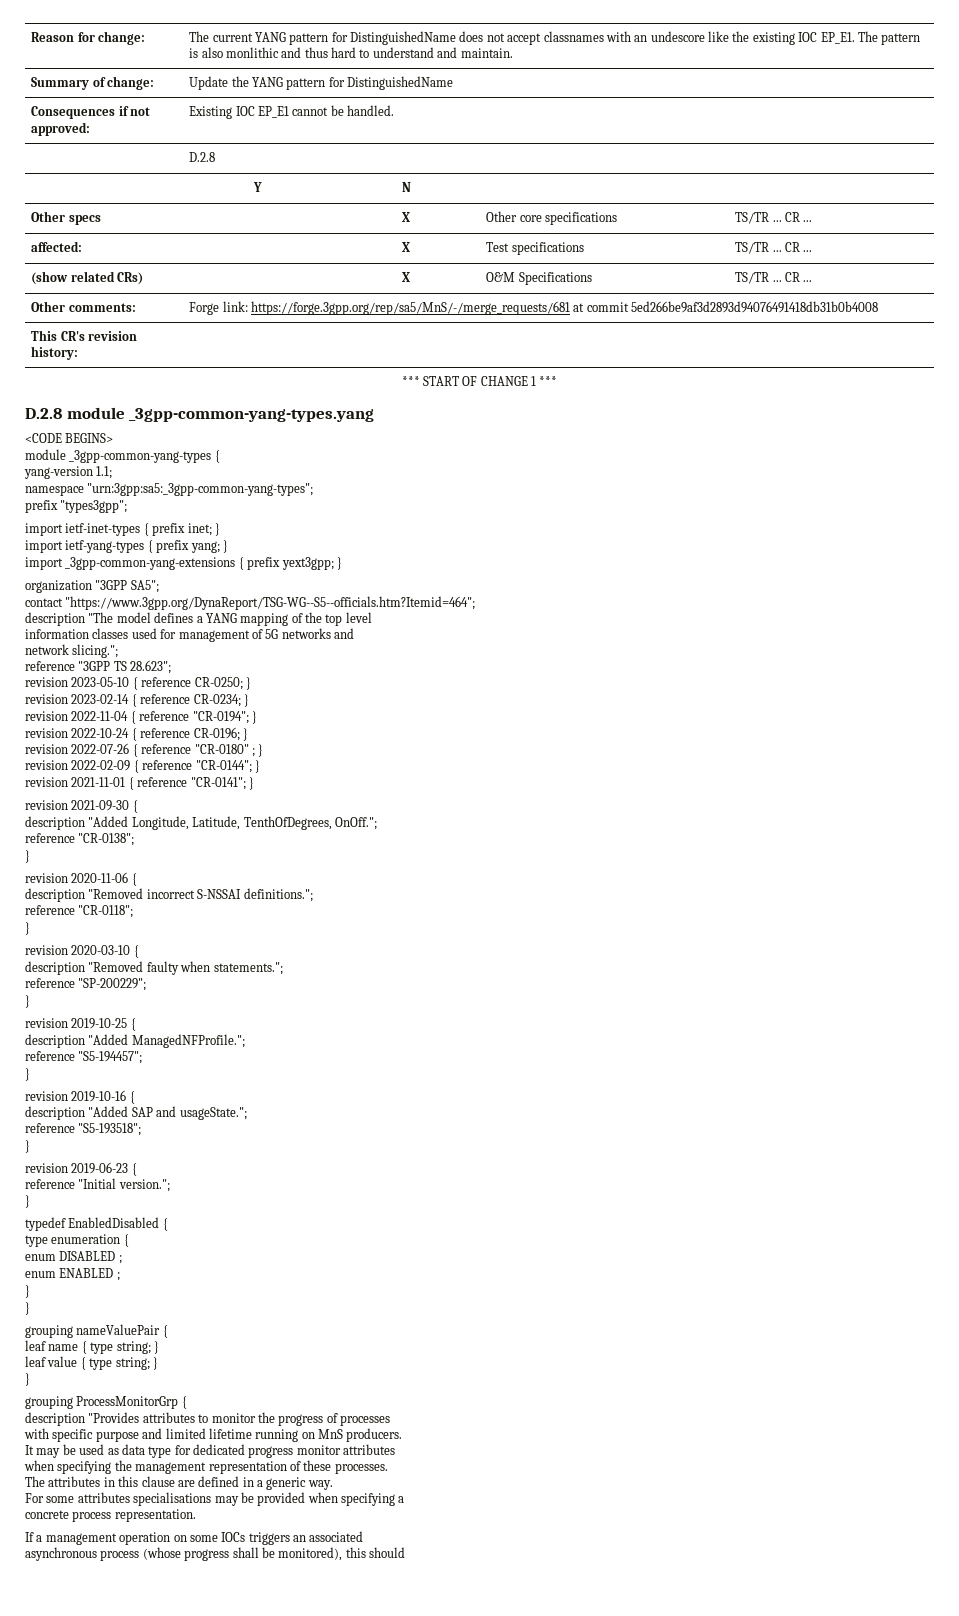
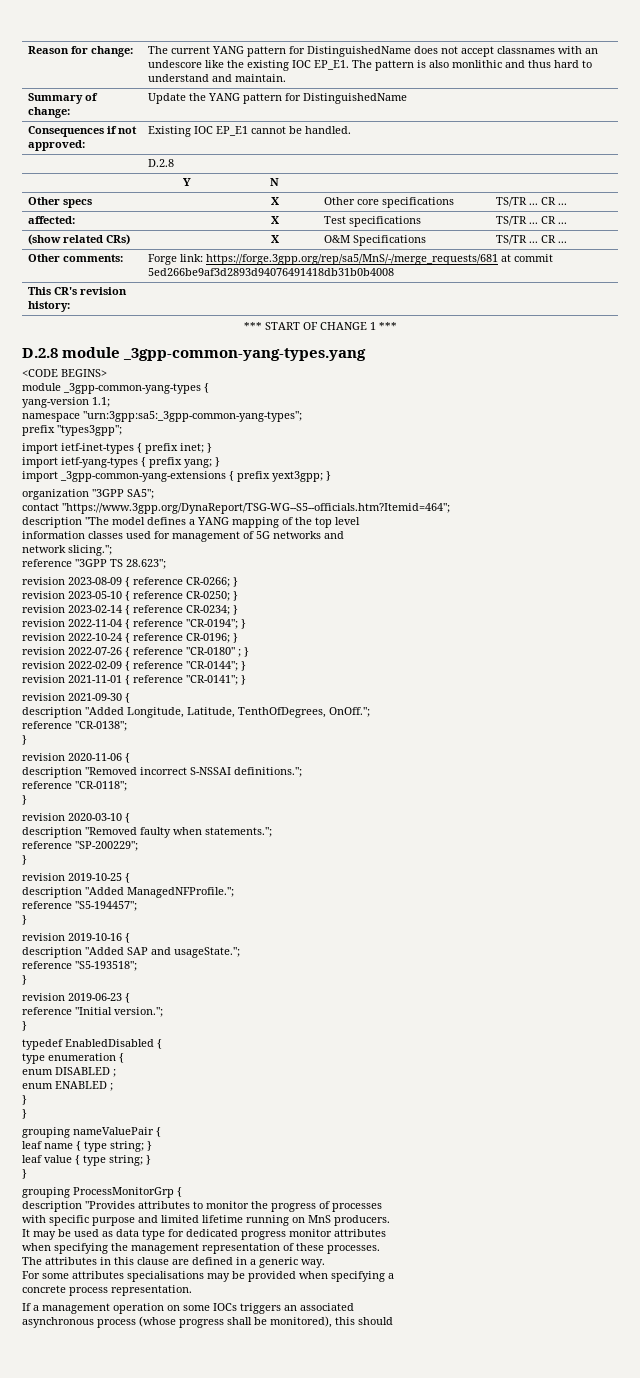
(172, 667) none -> [22,577,238,587] // revision 2023-08-09 { reference CR-0266; }

